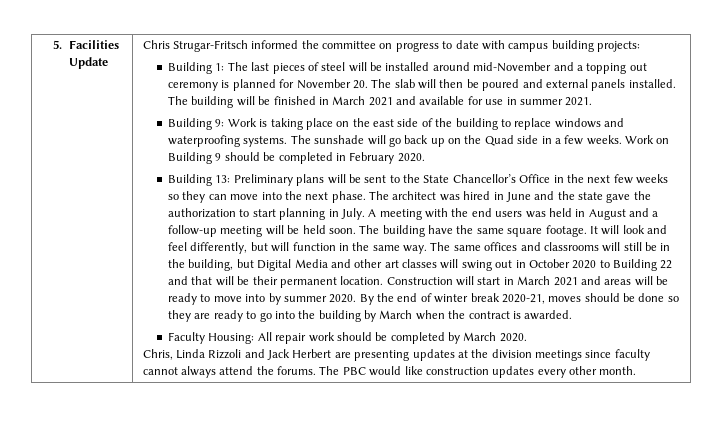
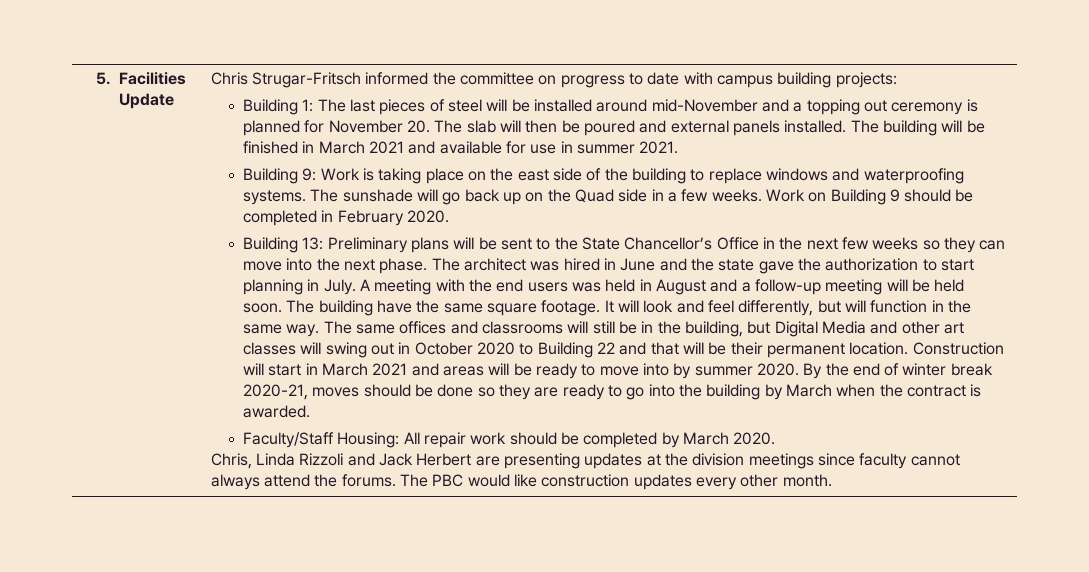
[168,332,206,344] Faculty -> [243,432,335,448] Faculty/Staff

